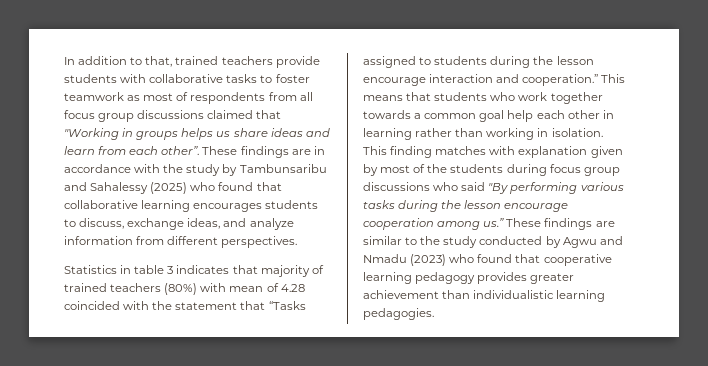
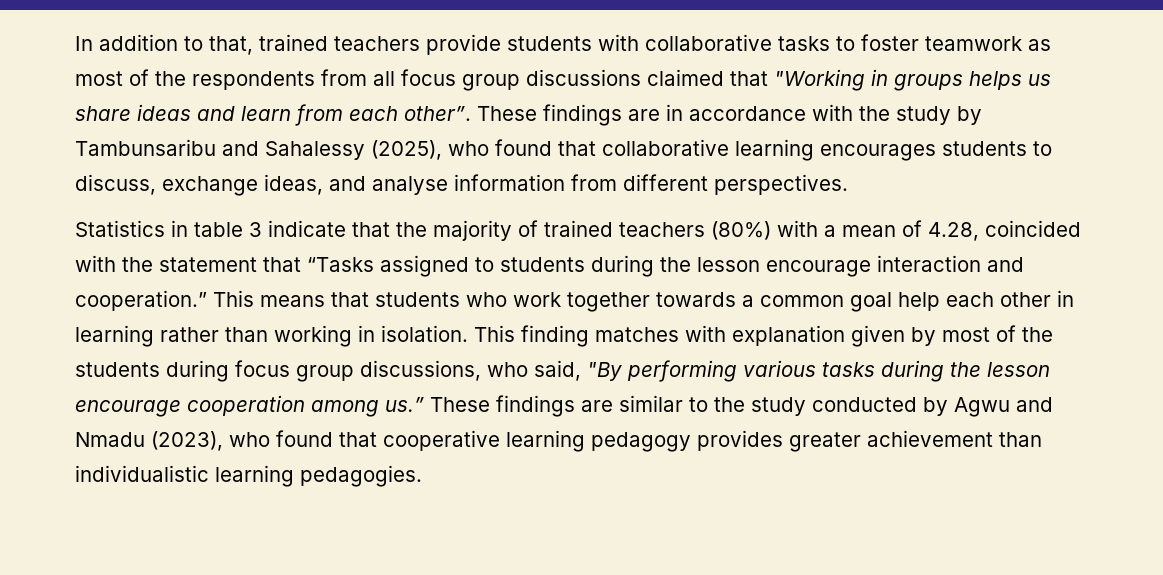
(189, 96) none -> [155,71,186,86] the
[150,182,188,194] (2025) -> [371,140,442,160] (2025),
[249,218,294,230] analyze -> [372,176,448,195] analyse
[176,265,258,274] indicates that -> [268,220,427,237] indicate that the
(227, 287) none -> [824,225,836,237] a
[280,284,305,292] 4.28 -> [928,222,979,241] 4.28,
[363,182,486,191] discussions who said -> [360,360,581,381] discussions, who said,
[410,254,447,266] (2023) -> [151,431,223,451] (2023),

